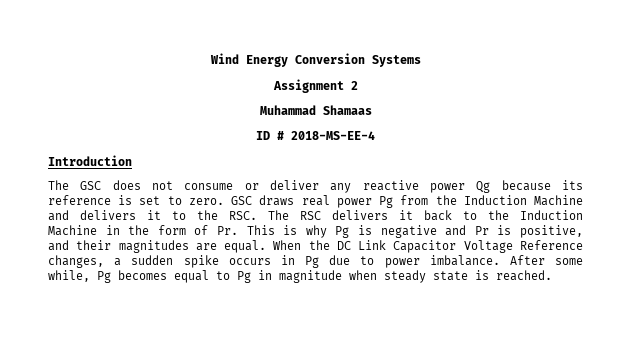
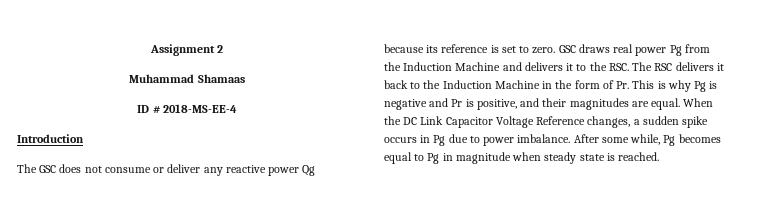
[209,53,421,67] Wind Energy Conversion Systems // -> (149, 50) none

